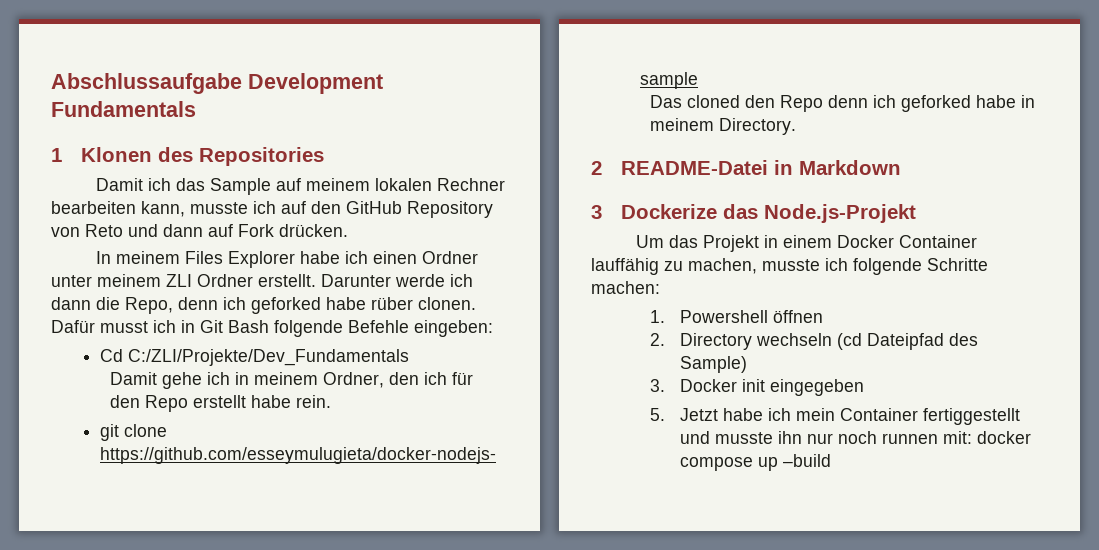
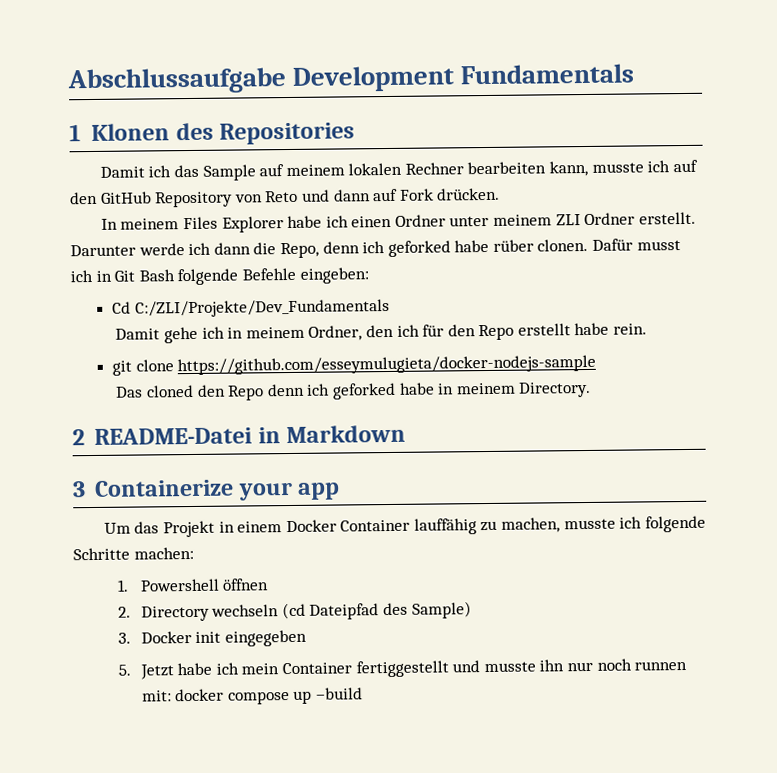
[620,204,916,223] Dockerize das Node.js-Projekt -> [94,479,341,501] Containerize your app

